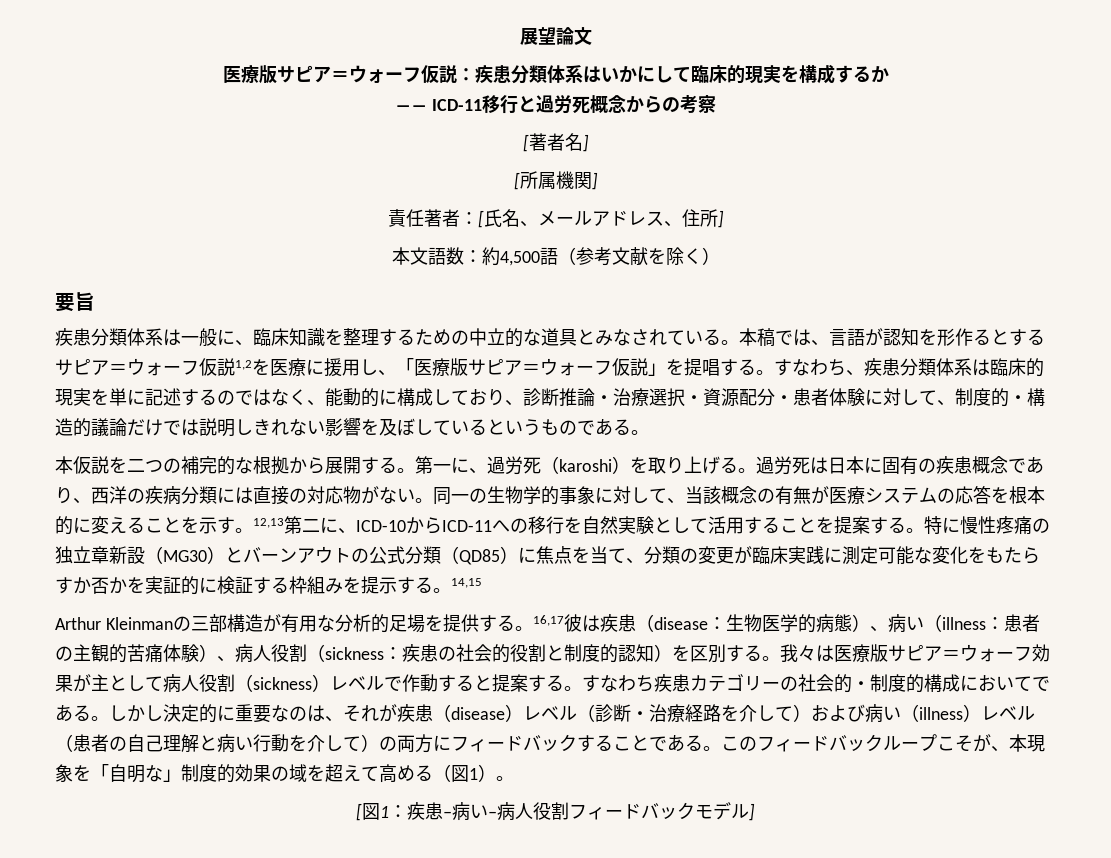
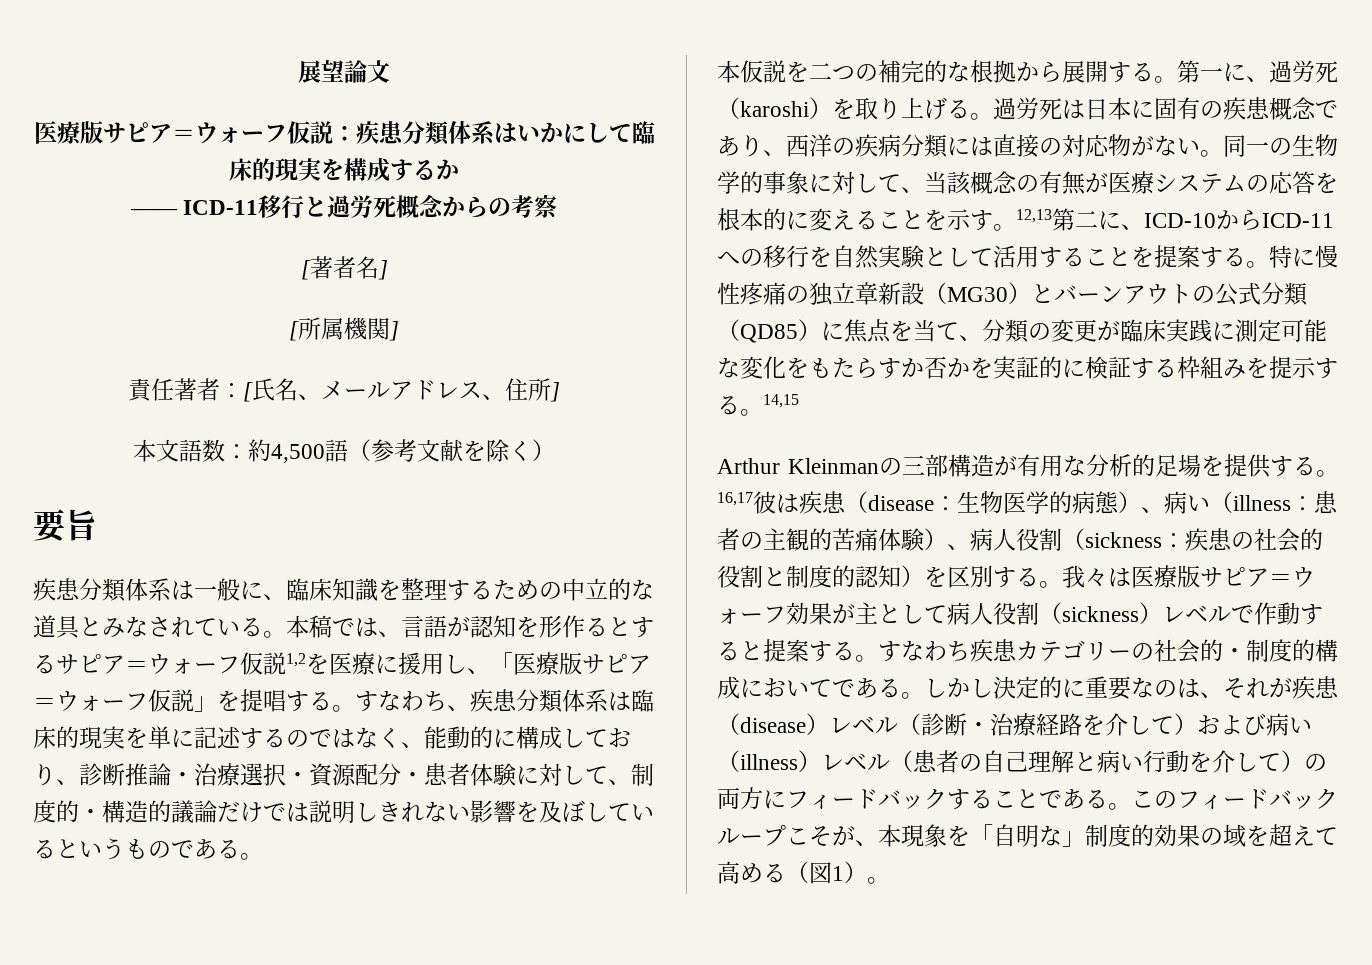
[356,802,755,821] // [図1：疾患–病い–病人役割フィードバックモデル] -> (890, 880) none

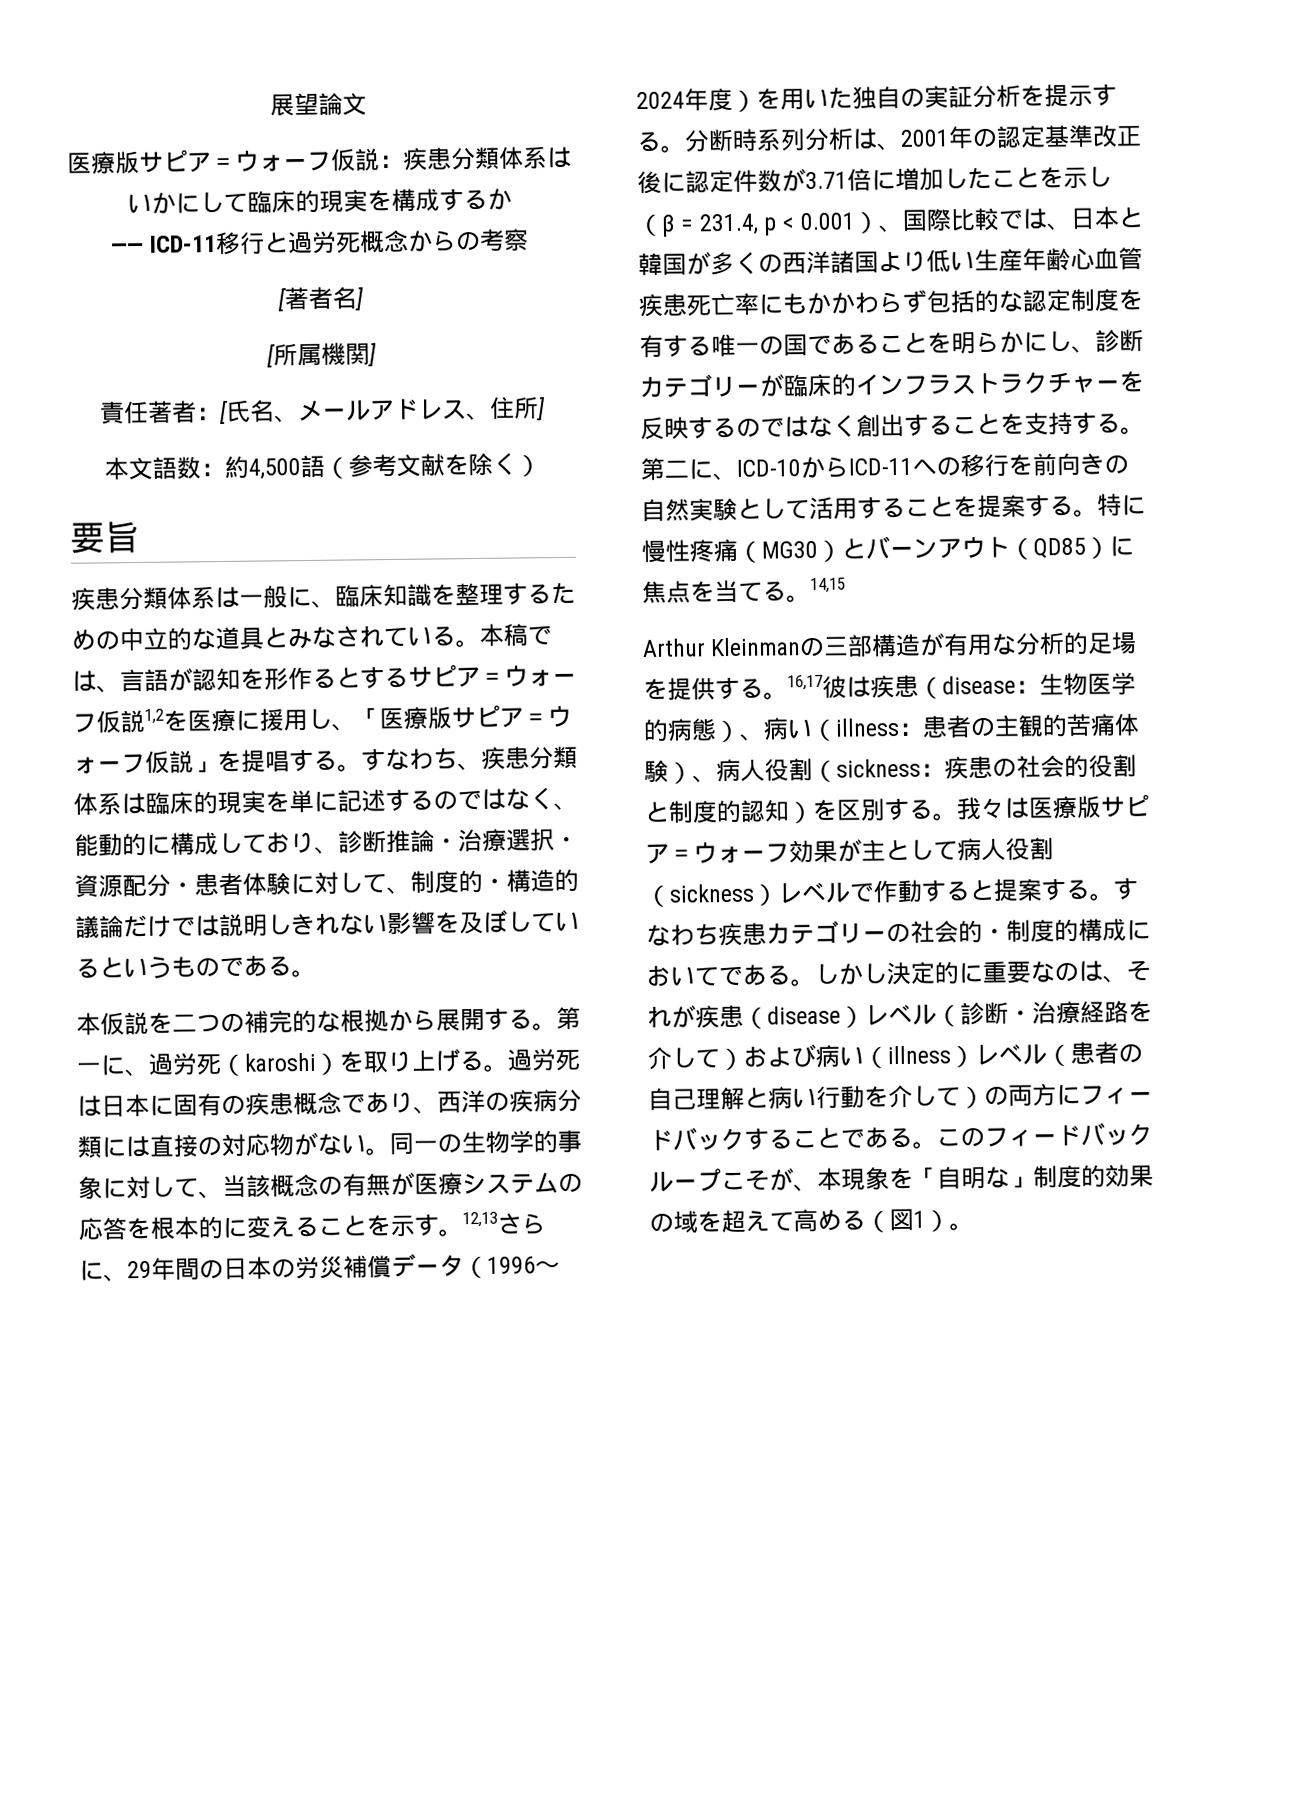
(1052, 216) none -> [497,1212,546,1235] [79,1253,560,1282] [636,83,1117,112] [636,124,1142,153] [637,166,1112,195] [637,206,1143,237] [638,247,1143,277] [638,288,1143,318] [639,329,1144,359] [639,371,1144,399] [640,411,1145,441] さらに、29年間の日本の労災補償データ（1996〜2024年度）を用いた独自の実証分析を提示する。分断時系列分析は、2001年の認定基準改正後に認定件数が3.71倍に増加したことを示し（β = 231.4, p < 0.001）、国際比較では、日本と韓国が多くの西洋諸国より低い生産年齢心血管疾患死亡率にもかかわらず包括的な認定制度を有する唯一の国であることを明らかにし、診断カテゴリーが臨床的インフラストラクチャーを反映するのではなく創出することを支持する。
(832, 256) none -> [1032,452,1129,477] 前向きの
[786,282,924,306] の独立章新設 -> (738, 550) none
[1192,282,1308,306] の公式分類 -> (1010, 547) none
[959,319,1327,343] [717,356,1338,379] 、分類の変更が臨床実践に測定可能な変化をもたらすか否かを実証的に検証する枠組みを提示す -> (763, 592) none

